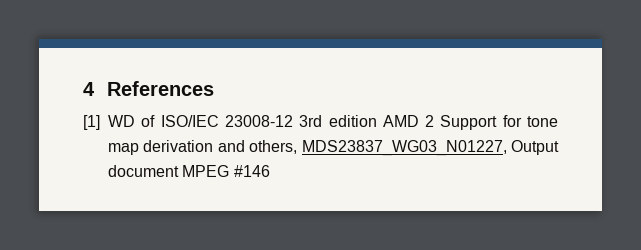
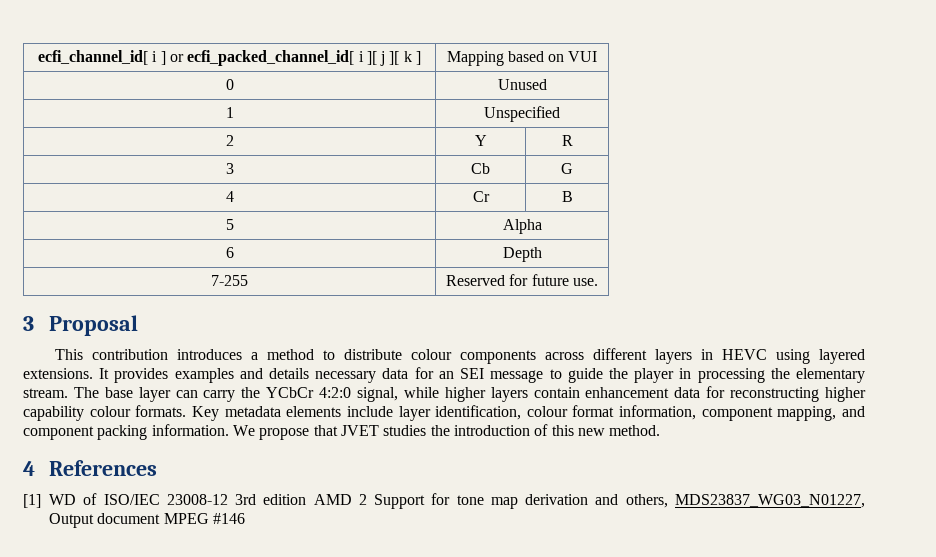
(83, 89) none -> [37,50,422,66] [446,51,598,66] [225,79,234,90] [497,79,547,90] [225,107,234,118] [484,106,560,122] [225,135,234,146] [474,135,487,146] [561,135,573,146] [225,163,234,174] [471,163,490,174] [561,163,573,174] [225,191,234,202] [472,191,490,202] [561,191,573,202] [225,219,234,230] [502,219,542,234] [225,247,234,258] [502,247,542,262] [211,275,248,286] [446,274,598,286] [23,315,138,336] [55,348,865,364] [23,367,866,383] [23,386,867,402] [23,405,865,421] [23,424,661,440] ecfi_channel_id[ i ] or ecfi_packed_channel_id[ i ][ j ][ k ] | Mapping based on VUI // 0 | Unused // 1 | Unspecified // 2 | Y | R // 3 | Cb | G // 4 | Cr | B // 5 | Alpha // 6 | Depth // 7-255 | Reserved for future use. // 3 Proposal // This contribution introduces a method to distribute colour components across different layers in HEVC using layered extensions. It provides examples and details necessary data for an SEI message to guide the player in processing the elementary stream. The base layer can carry the YCbCr 4:2:0 signal, while higher layers contain enhancement data for reconstructing higher capability colour formats. Key metadata elements include layer identification, colour format information, component mapping, and component packing information. We propose that JVET studies the introduction of this new method. //

